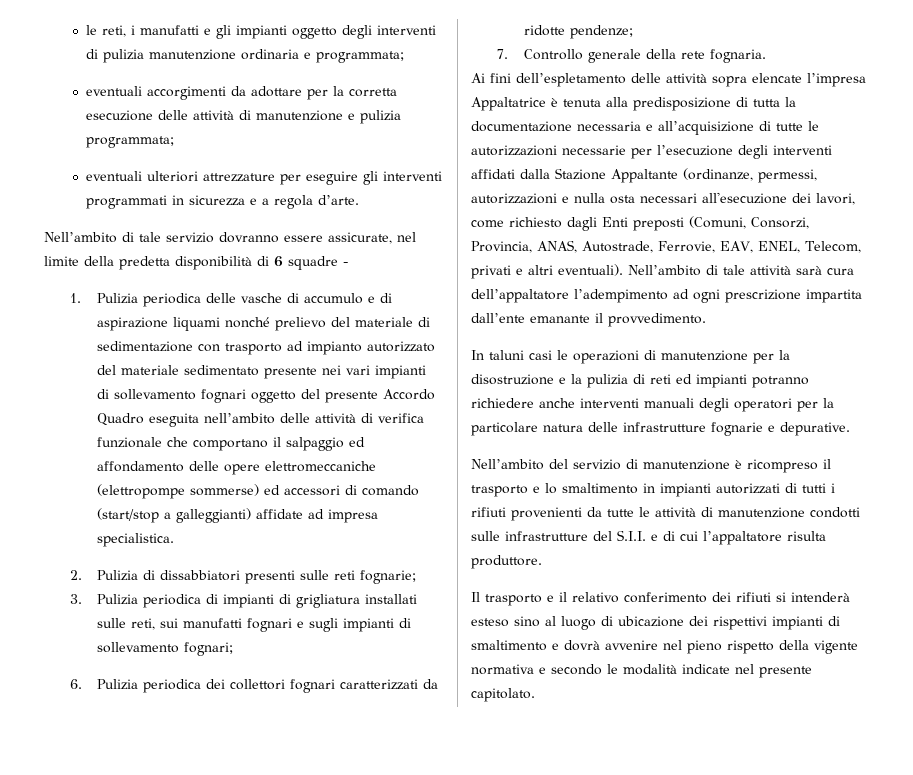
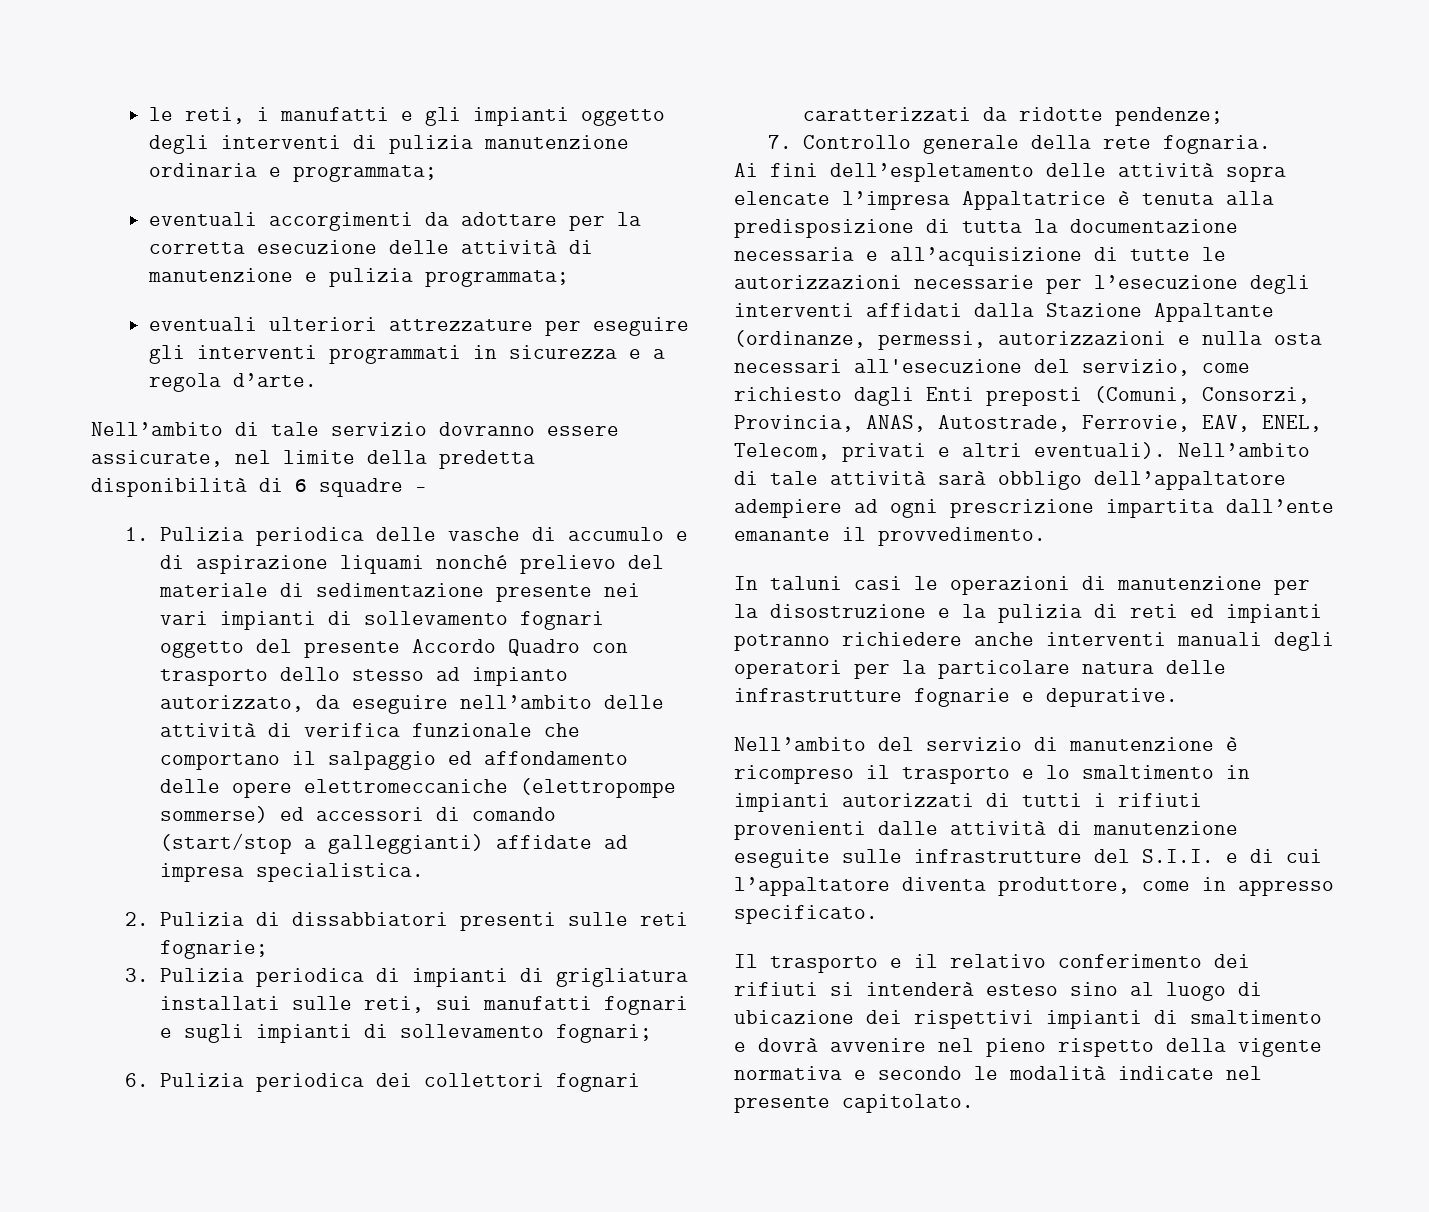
[197,341,435,355] [96,365,259,376] con trasporto ad impianto autorizzato del materiale sedimentato -> (485, 590) none
[148,413,199,427] eseguita -> [592,643,629,653] [160,667,569,686] [160,695,449,714] con trasporto dello stesso ad impianto autorizzato, da eseguire
[792,193,855,205] dei lavori, -> [1034,359,1190,376] del servizio,
[827,268,854,275] [471,289,668,303] cura dell’appaltatore l’adempimento -> [998,471,1286,490] [734,499,842,518] obbligo dell’appaltatore adempiere
[587,507,860,518] da tutte le attività di manutenzione condotti -> [878,821,1238,835] [734,849,830,868] dalle attività di manutenzione eseguite
[787,531,826,541] [471,555,542,569] risulta produttore. -> [902,877,1334,896] [734,905,878,924] diventa produttore, come in appresso specificato.

